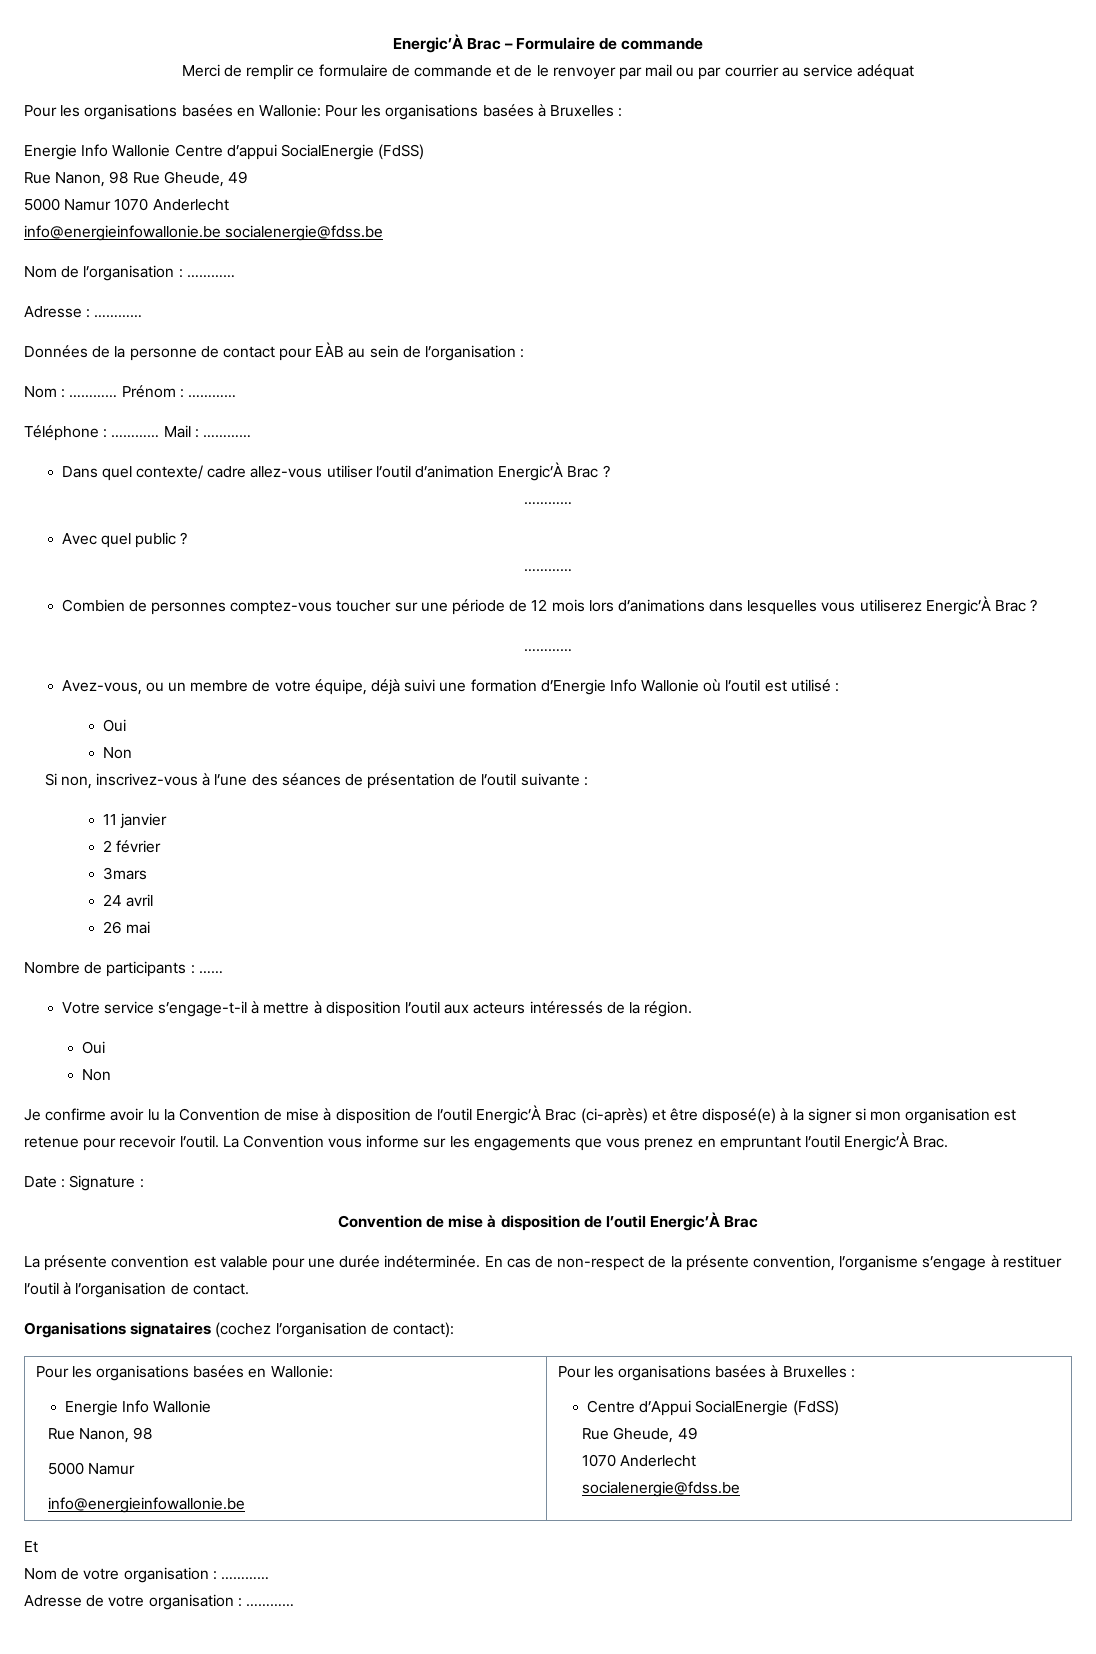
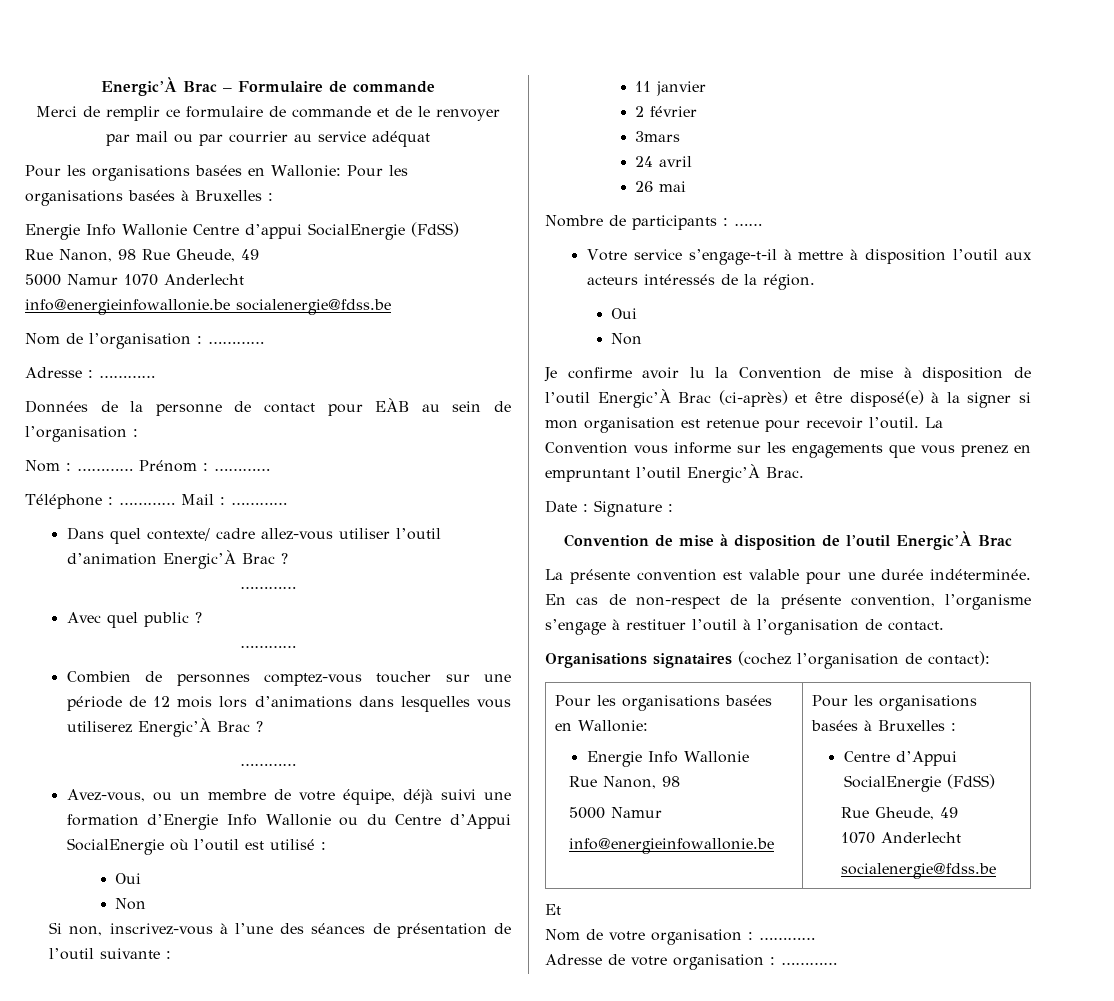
(700, 685) none -> [339,814,511,829] [66,838,164,855] ou du Centre d’Appui SocialEnergie

